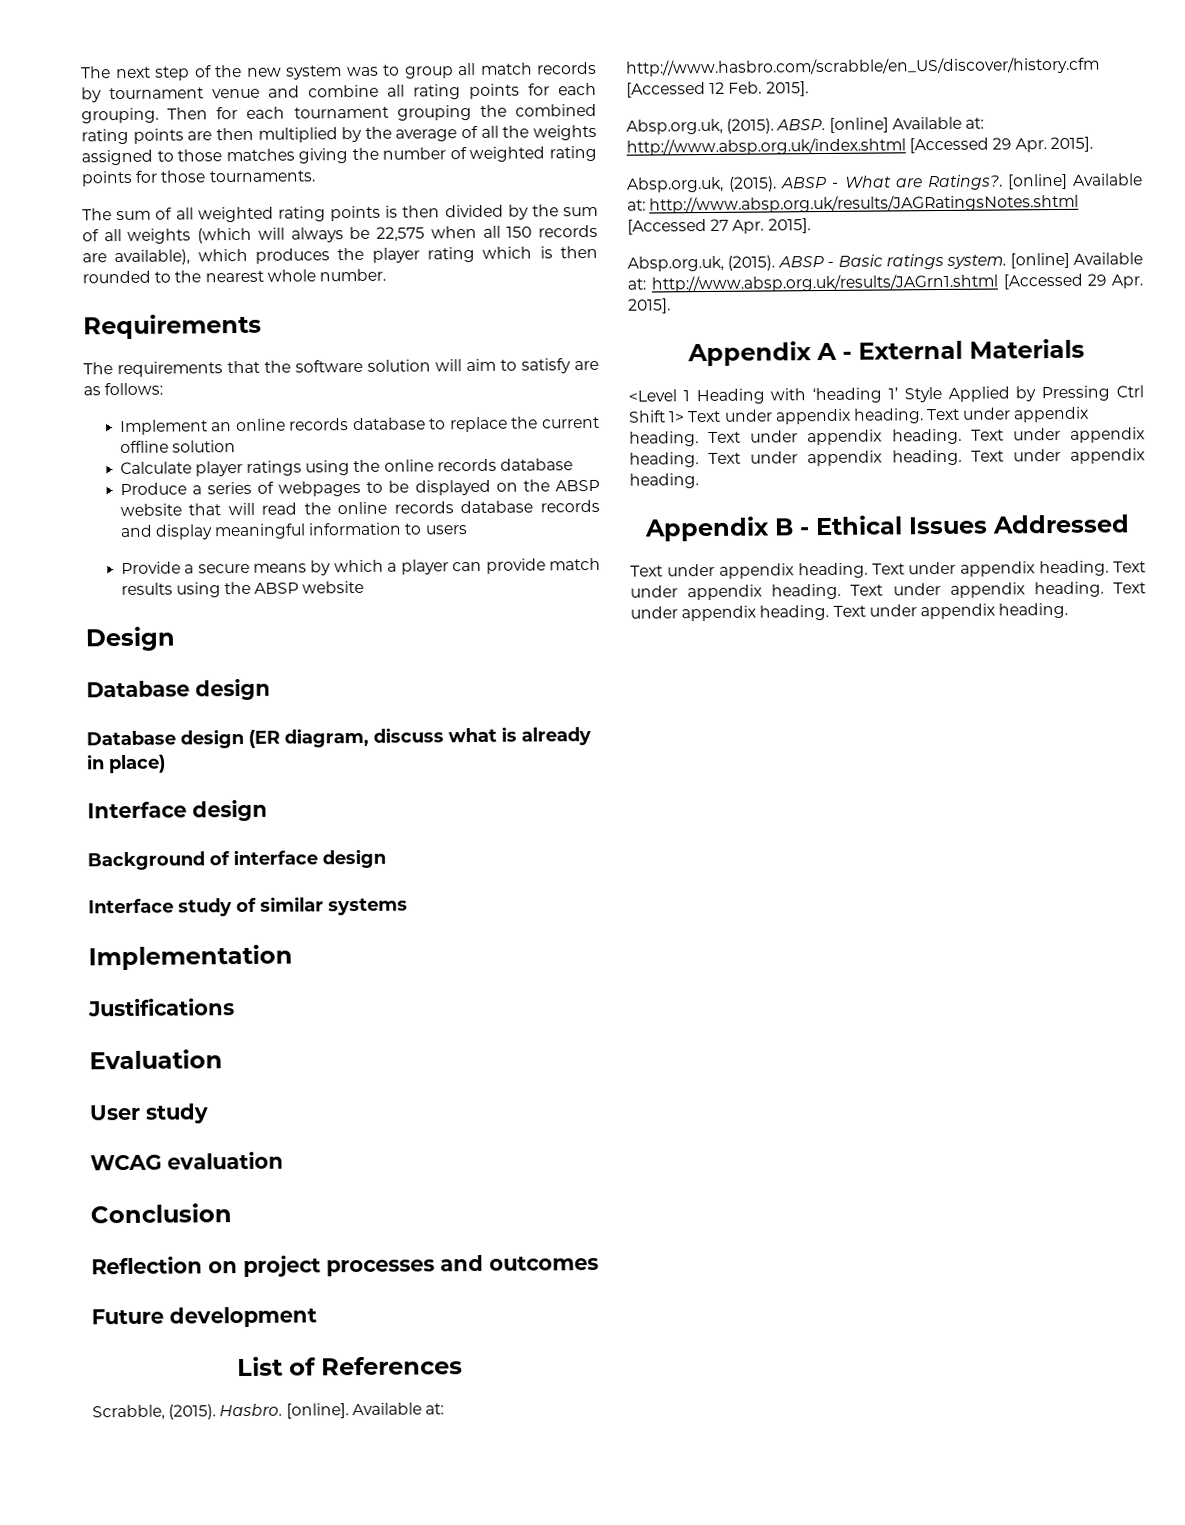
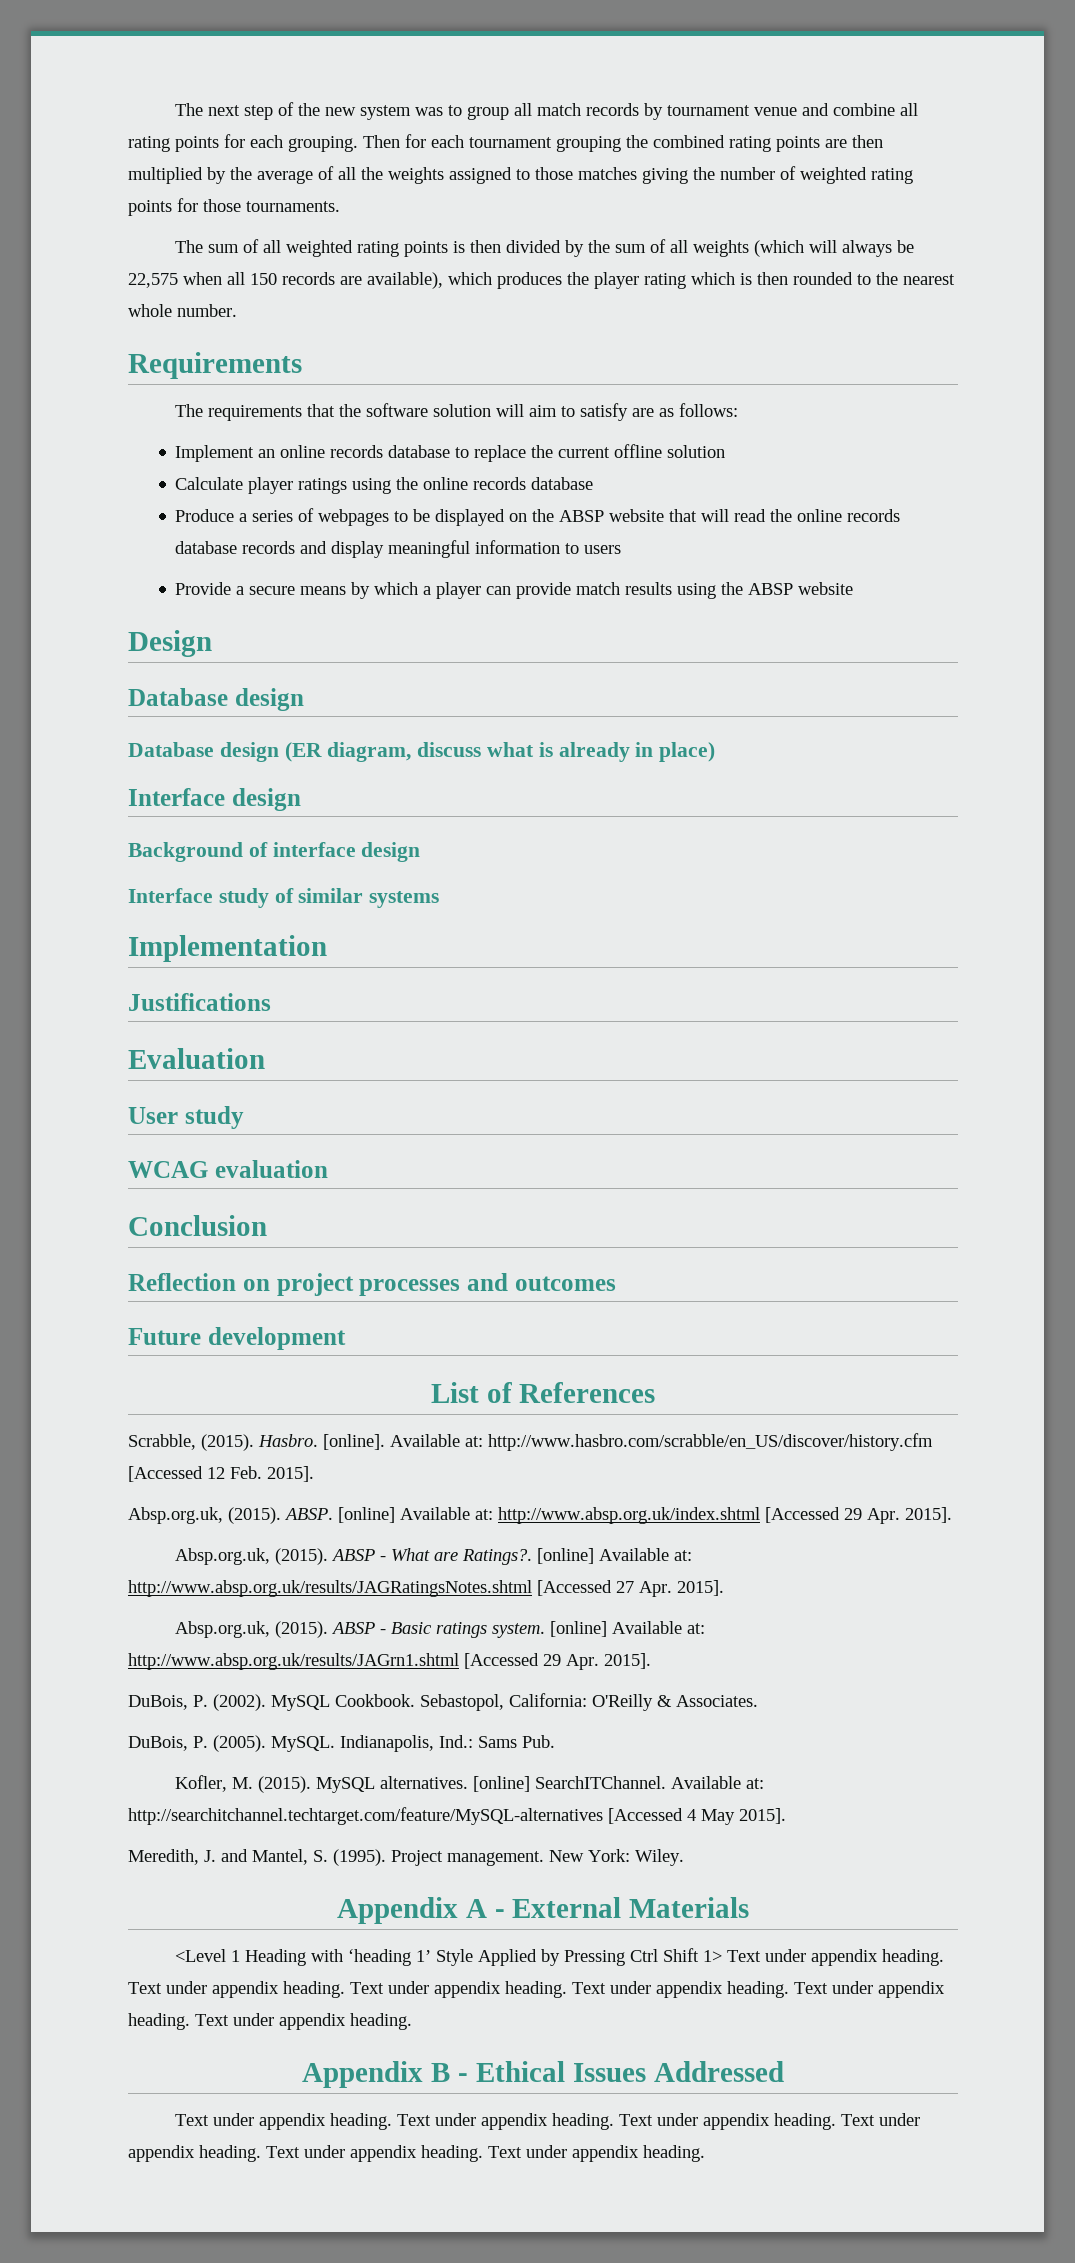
(671, 306) none -> [128,1693,758,1711] [128,1735,555,1752] [174,1775,764,1793] [128,1807,786,1825] [128,1849,684,1866] // DuBois, P. (2002). MySQL Cookbook. Sebastopol, California: O'Reilly & Associates. // DuBois, P. (2005). MySQL. Indianapolis, Ind.: Sams Pub. // Kofler, M. (2015). MySQL alternatives. [online] SearchITChannel. Available at: http://searchitchannel.techtarget.com/feature/MySQL-alternatives [Accessed 4 May 2015]. // Meredith, J. and Mantel, S. (1995). Project management. New York: Wiley.

